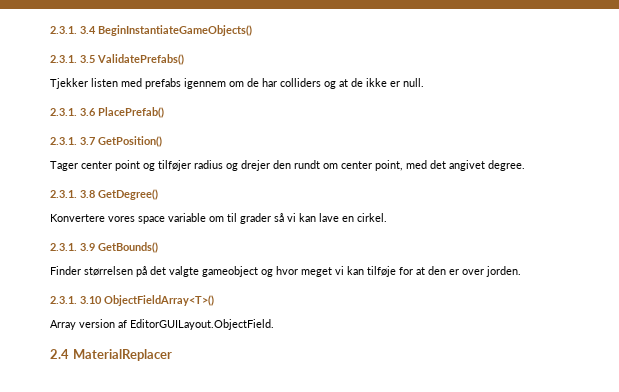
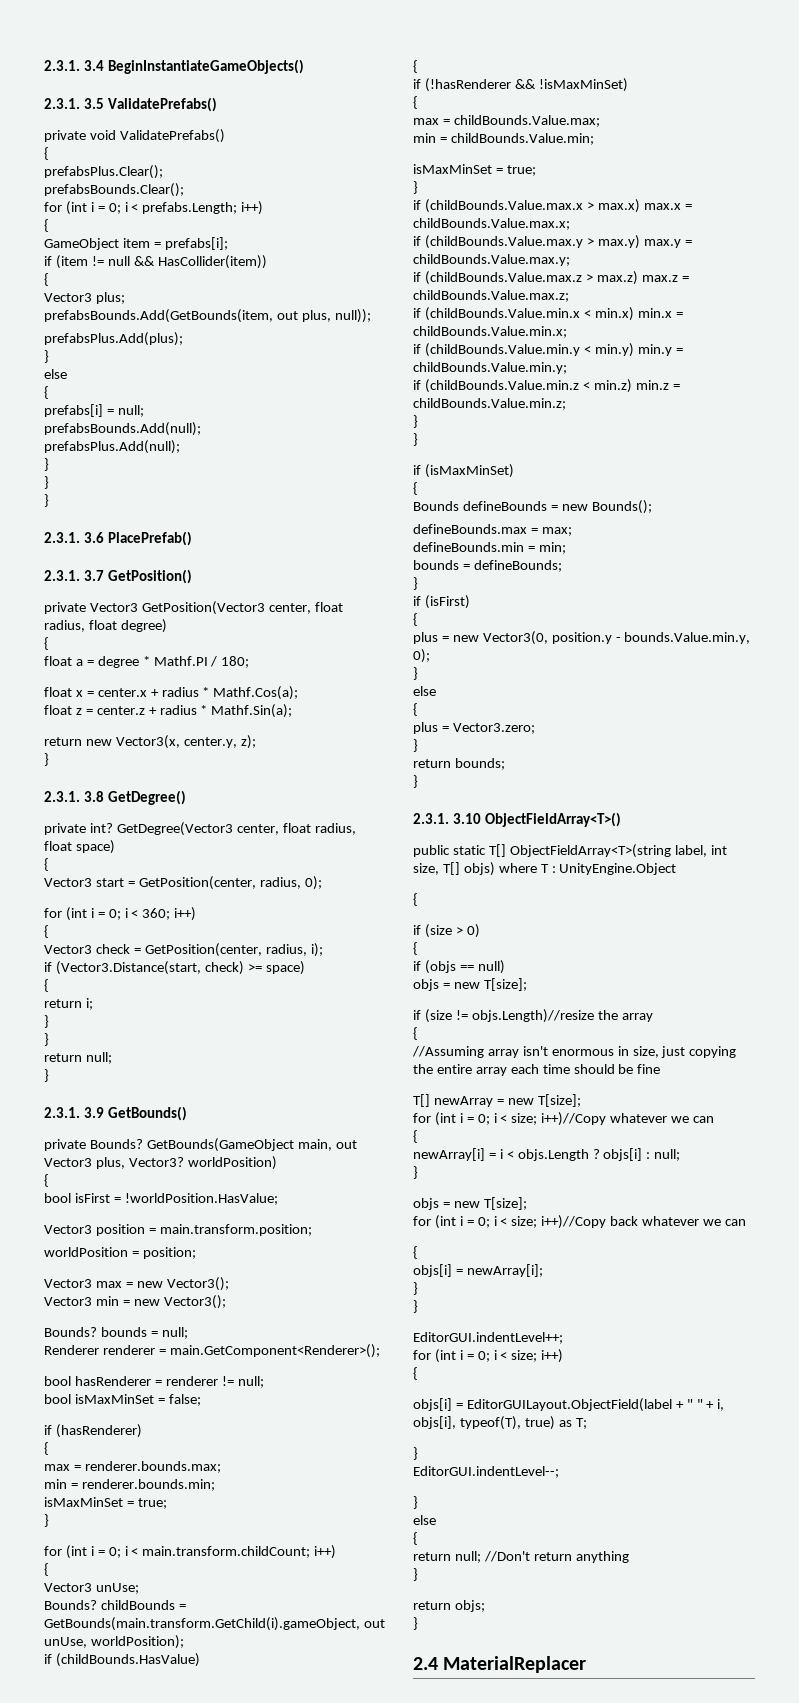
[50,78,424,89] Tjekker listen med prefabs igennem om de har colliders og at de ikke er null. -> [44,129,225,143] [44,147,49,160] [44,165,163,179] [44,183,184,197] [44,201,264,215] [44,219,49,232] [44,237,228,250] [44,255,267,269] [44,273,49,286] [44,292,125,304] [44,309,371,323] [44,332,183,346] [44,350,49,363] [44,369,67,379] [44,386,49,399] [44,404,144,417] [44,422,201,436] [44,440,180,454] [44,458,49,471] [44,476,49,489] [44,494,49,507] private void ValidatePrefabs() // { // prefabsPlus.Clear(); // prefabsBounds.Clear(); // for (int i = 0; i < prefabs.Length; i++) // { // GameObject item = prefabs[i]; // if (item != null && HasCollider(item)) // { // Vector3 plus; // prefabsBounds.Add(GetBounds(item, out plus, null)); // prefabsPlus.Add(plus); // } // else // { // prefabs[i] = null; // prefabsBounds.Add(null); // prefabsPlus.Add(null); // } // } // }
[50,160,525,171] [50,189,158,200] [50,213,387,224] [50,242,158,253] [50,266,521,277] [50,295,214,306] [50,319,274,330] Tager center point og tilføjer radius og drejer den rundt om center point, med det angivet degree. // 2.3.1. 3.8 GetDegree() // Konvertere vores space variable om til grader så vi kan lave en cirkel. // 2.3.1. 3.9 GetBounds() // Finder størrelsen på det valgte gameobject og hvor meget vi kan tilføje for at den er over jorden. // 2.3.1. 3.10 ObjectFieldArray<T>() // Array version af EditorGUILayout.ObjectField. -> [44,601,343,615] [44,619,167,633] [44,637,49,650] [44,656,250,668] [44,686,299,700] [44,704,293,718] [44,735,256,749] [44,753,49,766] [44,790,186,805] [44,822,356,836] [44,840,115,854] [44,858,49,871] [44,876,322,890] [44,907,197,921] [44,925,49,938] [44,943,323,957] [44,961,305,975] [44,979,49,992] [44,998,93,1010] [44,1015,49,1028] [44,1033,49,1046] [44,1052,112,1064] [44,1069,49,1082] [44,1106,187,1121] [44,1138,357,1152] [44,1156,277,1170] [44,1174,49,1187] [44,1193,278,1205] [44,1224,312,1236] [44,1247,196,1259] [44,1277,229,1291] [44,1295,226,1309] [44,1327,188,1339] [44,1344,380,1358] [44,1376,264,1388] [44,1394,201,1406] [44,1424,142,1438] [44,1442,49,1455] [44,1461,221,1473] [44,1479,215,1491] [44,1497,167,1509] [44,1514,49,1527] [44,1545,337,1559] [44,1563,49,1576] [44,1583,139,1594] [44,1600,186,1610] [44,1617,385,1631] [44,1635,184,1649] [44,1653,200,1667] [413,60,418,73] [413,78,628,92] [413,96,418,109] [413,115,600,127] [413,133,594,145] [413,164,536,176] [413,181,418,194] [413,199,692,213] [413,218,570,230] [413,235,692,249] [413,254,570,266] [413,271,689,285] [413,290,569,302] [413,307,683,321] [413,326,567,338] [413,343,683,357] [413,362,567,374] [413,379,680,393] [413,398,566,410] [413,415,418,428] [413,433,418,446] [413,464,514,478] [413,482,418,495] [413,500,652,514] [413,524,572,536] [413,542,566,554] [413,560,562,572] [413,577,418,590] [413,595,470,609] [413,613,418,626] [413,631,751,645] [413,649,430,663] [413,667,418,680] [413,686,436,696] [413,703,418,716] [413,722,535,734] [413,739,418,752] [413,758,505,770] [413,775,418,788] [413,812,621,827] [413,844,727,858] [413,862,677,876] [413,893,418,906] [413,924,480,938] [413,942,418,955] [413,960,505,974] [413,978,527,991] [413,1009,653,1023] [413,1027,418,1040] [412,1046,737,1058] [413,1064,661,1076] [413,1094,581,1107] [413,1112,715,1126] [413,1130,418,1143] [413,1148,681,1161] [413,1166,418,1179] [413,1197,527,1210] [413,1215,746,1229] [413,1246,418,1259] [413,1264,543,1277] [413,1282,418,1295] [413,1300,418,1313] [413,1332,563,1344] [413,1349,564,1363] [413,1367,418,1380] [413,1398,725,1412] [413,1416,587,1430] [413,1447,418,1460] [413,1466,559,1478] [413,1496,418,1509] [413,1515,436,1525] [413,1532,418,1545] [413,1551,629,1563] [413,1568,418,1581] [413,1600,485,1612] [413,1617,418,1630] private Vector3 GetPosition(Vector3 center, float radius, float degree) // { // float a = degree * Mathf.PI / 180; // float x = center.x + radius * Mathf.Cos(a); // float z = center.z + radius * Mathf.Sin(a); // return new Vector3(x, center.y, z); // } // 2.3.1. 3.8 GetDegree() // private int? GetDegree(Vector3 center, float radius, float space) // { // Vector3 start = GetPosition(center, radius, 0); // for (int i = 0; i < 360; i++) // { // Vector3 check = GetPosition(center, radius, i); // if (Vector3.Distance(start, check) >= space) // { // return i; // } // } // return null; // } // 2.3.1. 3.9 GetBounds() // private Bounds? GetBounds(GameObject main, out Vector3 plus, Vector3? worldPosition) // { // bool isFirst = !worldPosition.HasValue; // Vector3 position = main.transform.position; // worldPosition = position; // Vector3 max = new Vector3(); // Vector3 min = new Vector3(); // Bounds? bounds = null; // Renderer renderer = main.GetComponent<Renderer>(); // bool hasRenderer = renderer != null; // bool isMaxMinSet = false; // if (hasRenderer) // { // max = renderer.bounds.max; // min = renderer.bounds.min; // isMaxMinSet = true; // } // for (int i = 0; i < main.transform.childCount; i++) // { // Vector3 unUse; // Bounds? childBounds = GetBounds(main.transform.GetChild(i).gameObject, out unUse, worldPosition); // if (childBounds.HasValue) // { // if (!hasRenderer && !isMaxMinSet) // { // max = childBounds.Value.max; // min = childBounds.Value.min; // isMaxMinSet = true; // } // if (childBounds.Value.max.x > max.x) max.x = childBounds.Value.max.x; // if (childBounds.Value.max.y > max.y) max.y = childBounds.Value.max.y; // if (childBounds.Value.max.z > max.z) max.z = childBounds.Value.max.z; // if (childBounds.Value.min.x < min.x) min.x = childBounds.Value.min.x; // if (childBounds.Value.min.y < min.y) min.y = childBounds.Value.min.y; // if (childBounds.Value.min.z < min.z) min.z = childBounds.Value.min.z; // } // } // if (isMaxMinSet) // { // Bounds defineBounds = new Bounds(); // defineBounds.max = max; // defineBounds.min = min; // bounds = defineBounds; // } // if (isFirst) // { // plus = new Vector3(0, position.y - bounds.Value.min.y, 0); // } // else // { // plus = Vector3.zero; // } // return bounds; // } // 2.3.1. 3.10 ObjectFieldArray<T>() // public static T[] ObjectFieldArray<T>(string label, int size, T[] objs) where T : UnityEngine.Object // { // if (size > 0) // { // if (objs == null) // objs = new T[size]; // if (size != objs.Length)//resize the array // { // //Assuming array isn't enormous in size, just copying the entire array each time should be fine // T[] newArray = new T[size]; // for (int i = 0; i < size; i++)//Copy whatever we can // { // newArray[i] = i < objs.Length ? objs[i] : null; // } // objs = new T[size]; // for (int i = 0; i < size; i++)//Copy back whatever we can // { // objs[i] = newArray[i]; // } // } // EditorGUI.indentLevel++; // for (int i = 0; i < size; i++) // { // objs[i] = EditorGUILayout.ObjectField(label + " " + i, objs[i], typeof(T), true) as T; // } // EditorGUI.indentLevel--; // } // else // { // return null; //Don't return anything // } // return objs; // }

